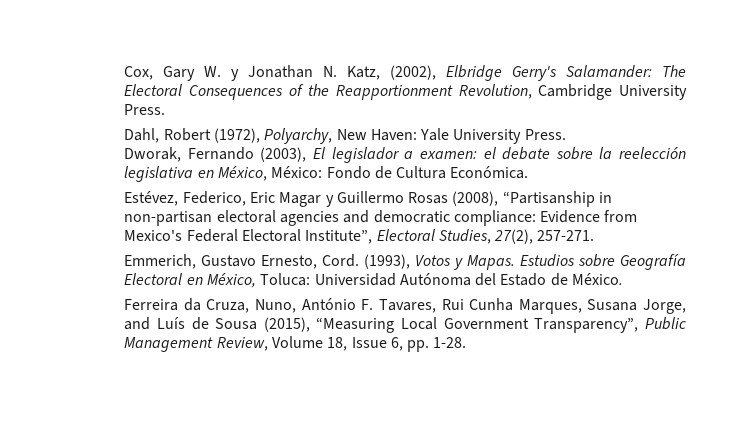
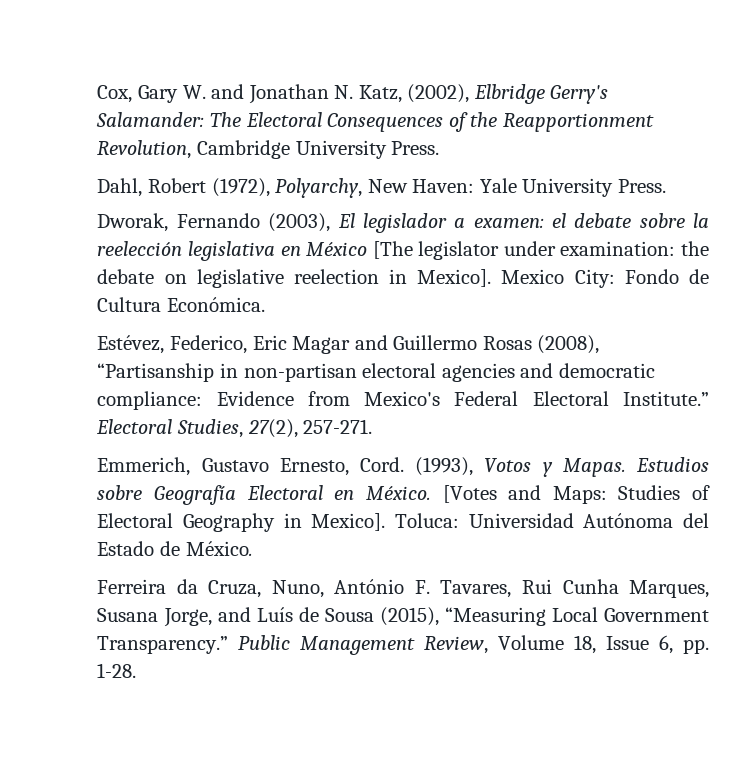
[231,69,240,81] y -> [211,84,245,99] and
[217,166,323,181] México, México: -> [306,241,709,260] [97,269,615,288] México [The legislator under examination: the debate on legislative reelection in Mexico]. Mexico City:
[325,195,334,207] y -> [354,335,388,350] and
[305,230,373,244] Institute”, -> [623,391,709,406] Institute.”
[206,273,256,288] México, -> [365,485,711,504] [97,513,386,532] México. [Votes and Maps: Studies of Electoral Geography in Mexico].
[534,318,639,333] Transparency”, -> [97,636,229,654] Transparency.”

